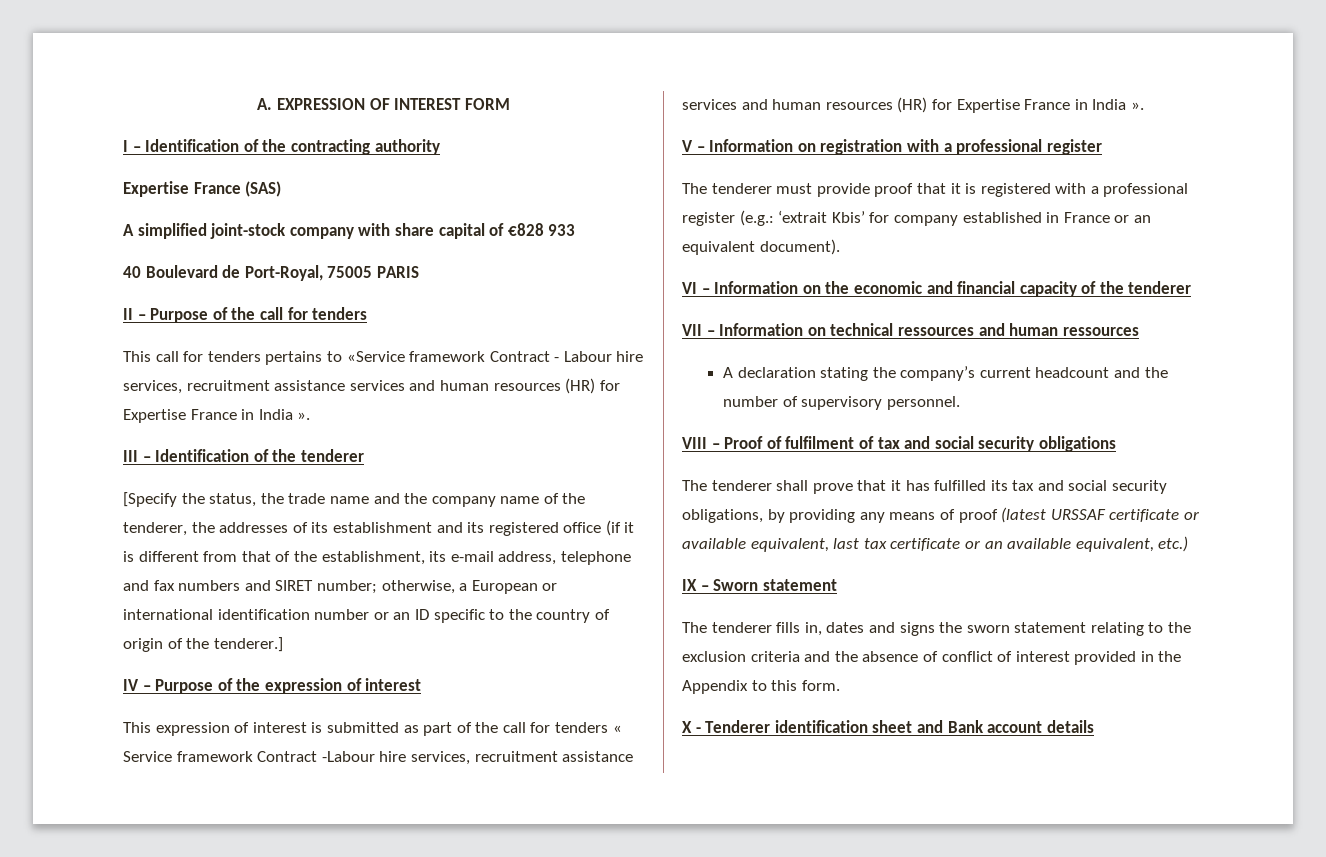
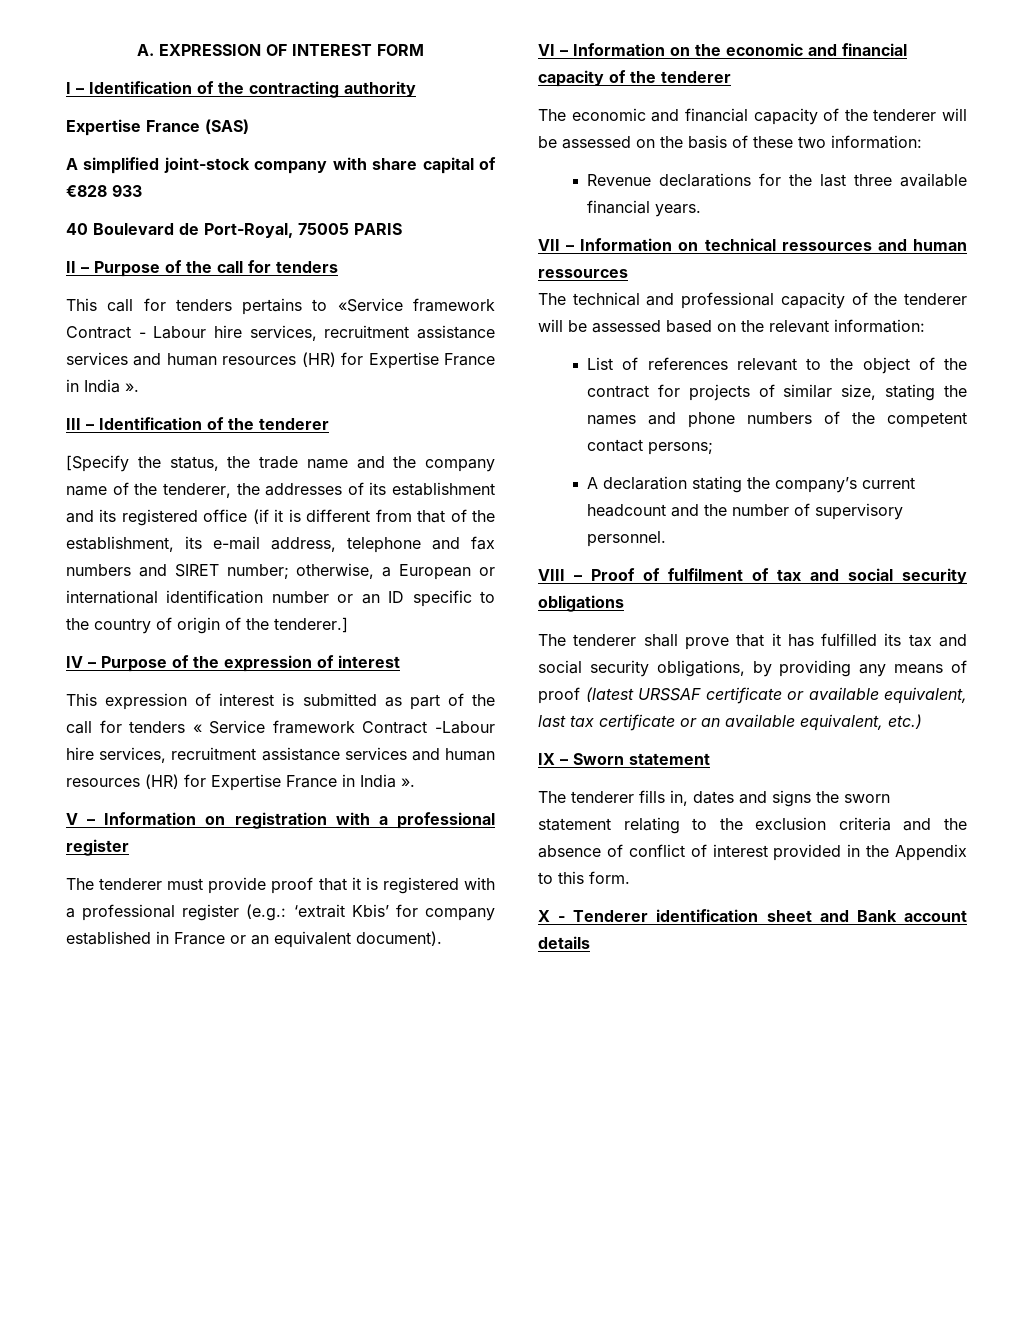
(1192, 287) none -> [538,108,967,125] [538,135,922,149] [587,173,967,187] [587,200,702,217] // The economic and financial capacity of the tenderer will be assessed on the basis of these two information: // Revenue declarations for the last three available financial years.
(1139, 331) none -> [538,292,967,309] [538,319,925,333] [587,357,967,374] [587,384,967,401] [587,411,967,428] [587,439,714,455] // The technical and professional capacity of the tenderer will be assessed based on the relevant information: // List of references relevant to the object of the contract for projects of similar size, stating the names and phone numbers of the competent contact persons;

